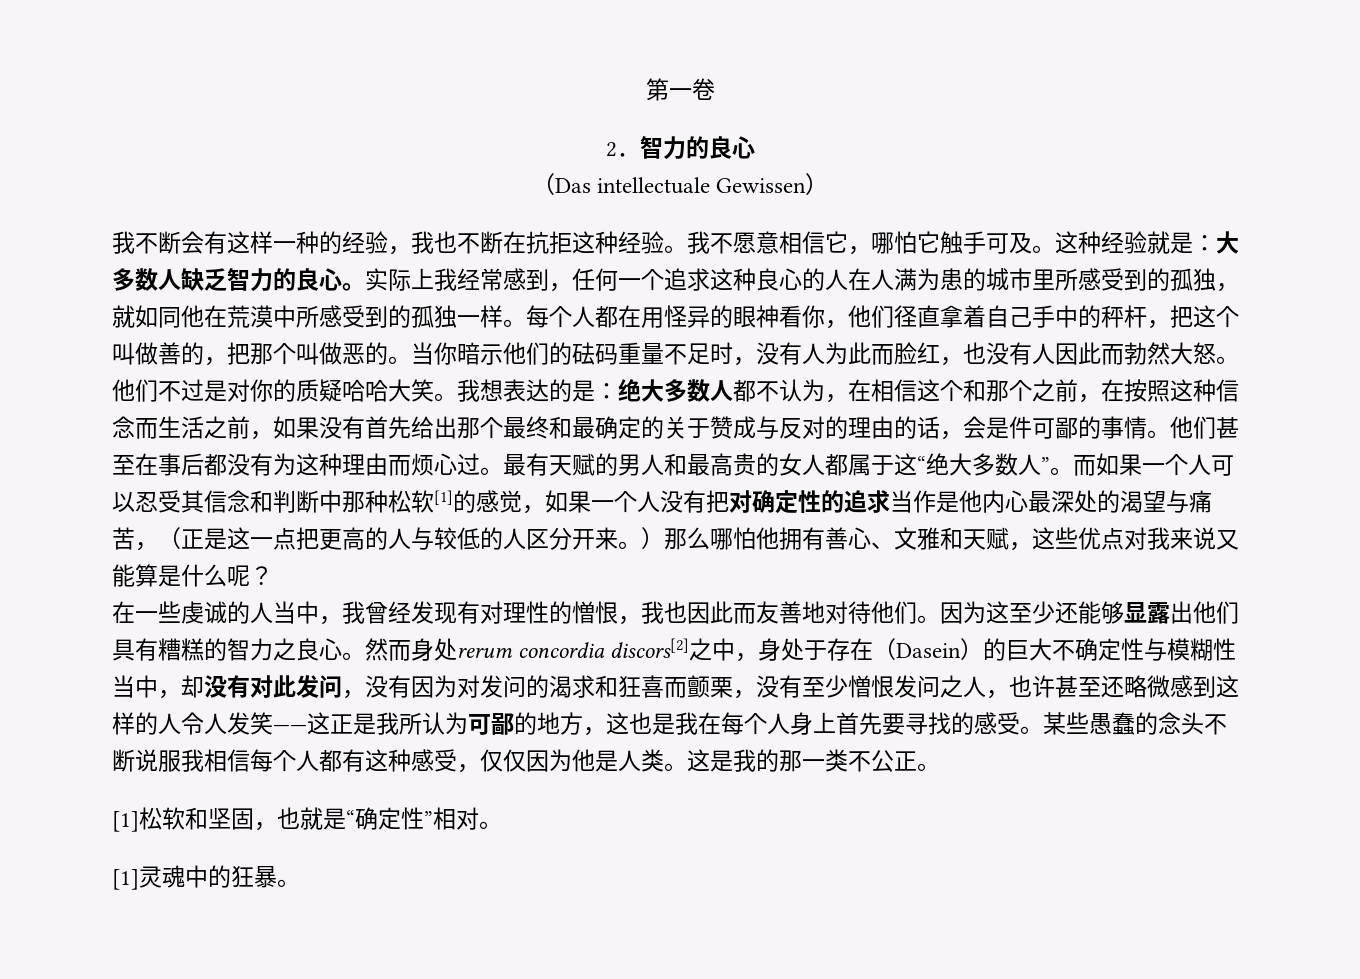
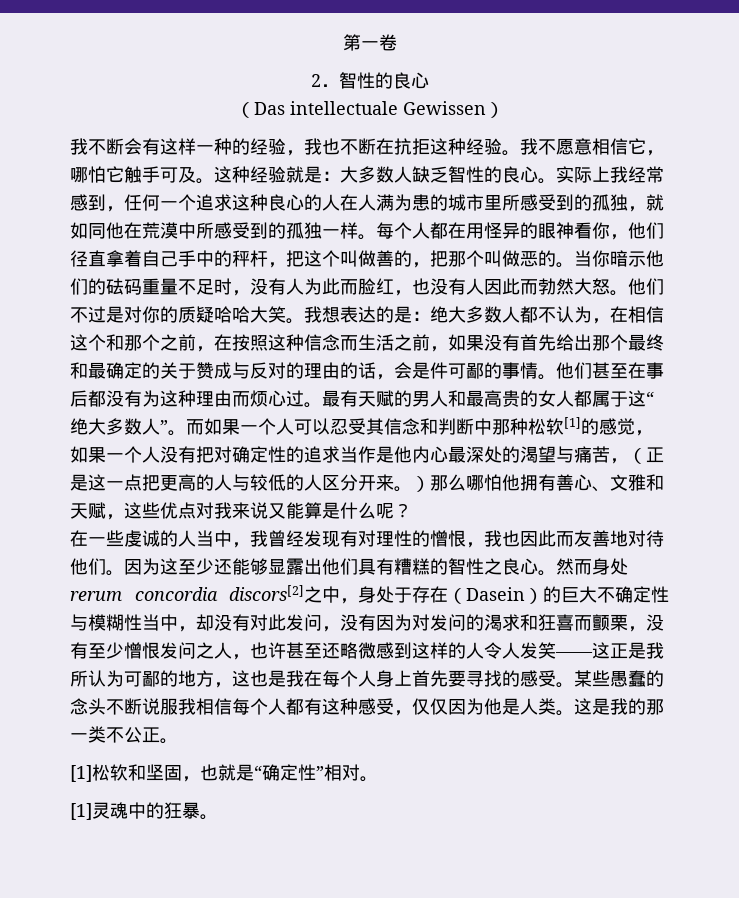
[662,136,686,160] 力 -> [356,72,375,89] 性
[250,268,273,292] 力 -> [466,166,484,183] 性
[250,638,273,661] 力 -> [466,558,484,575] 性

